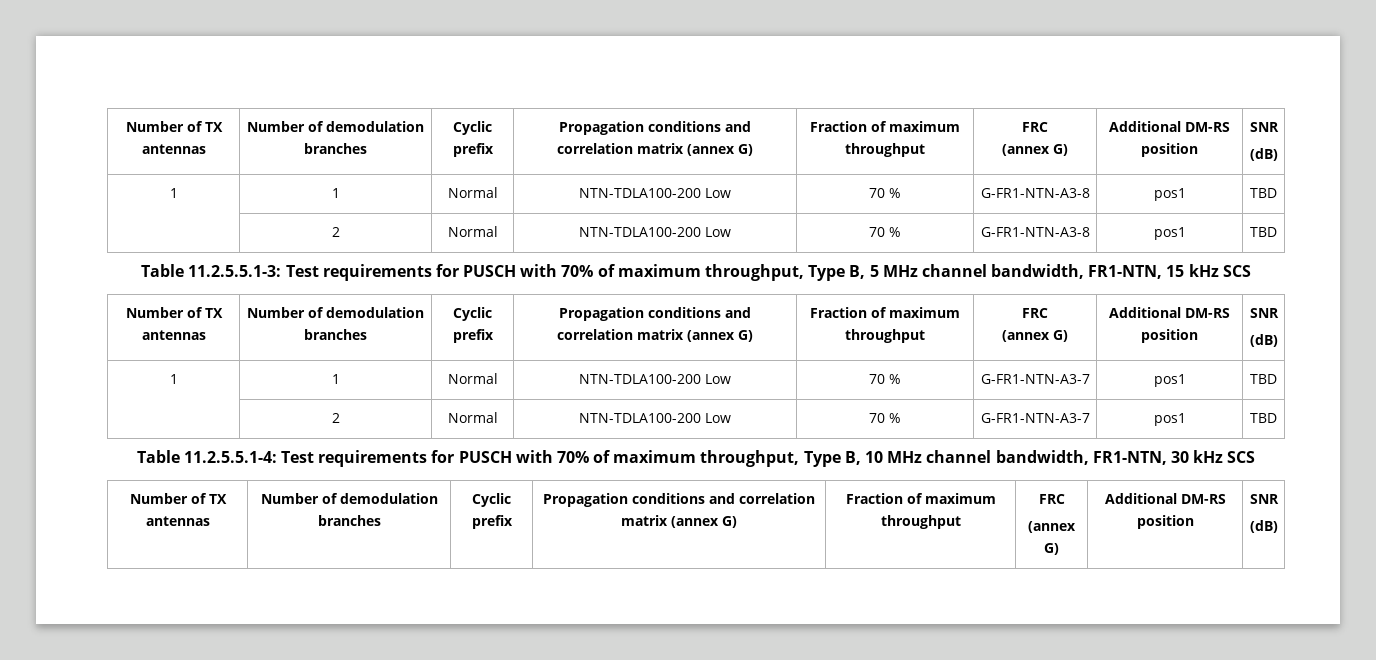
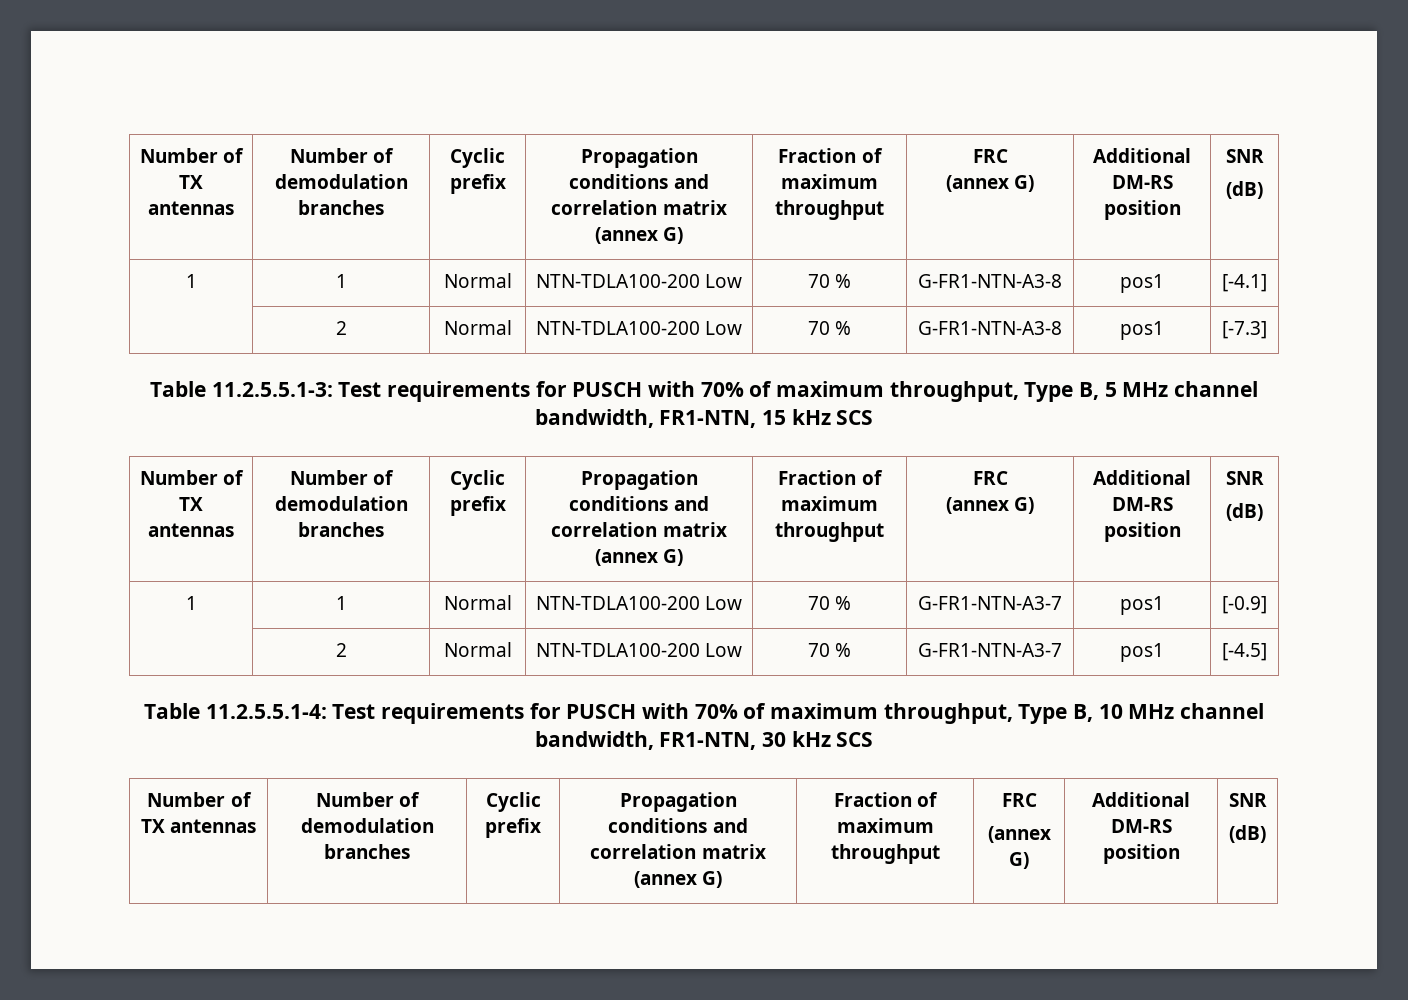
[1250,188,1277,198] TBD -> [1222,274,1267,292] [-4.1]
[1250,227,1277,237] TBD -> [1222,321,1267,339] [-7.3]
[1250,374,1277,384] TBD -> [1222,596,1267,614] [-0.9]
[1250,413,1277,423] TBD -> [1222,643,1267,661] [-4.5]

